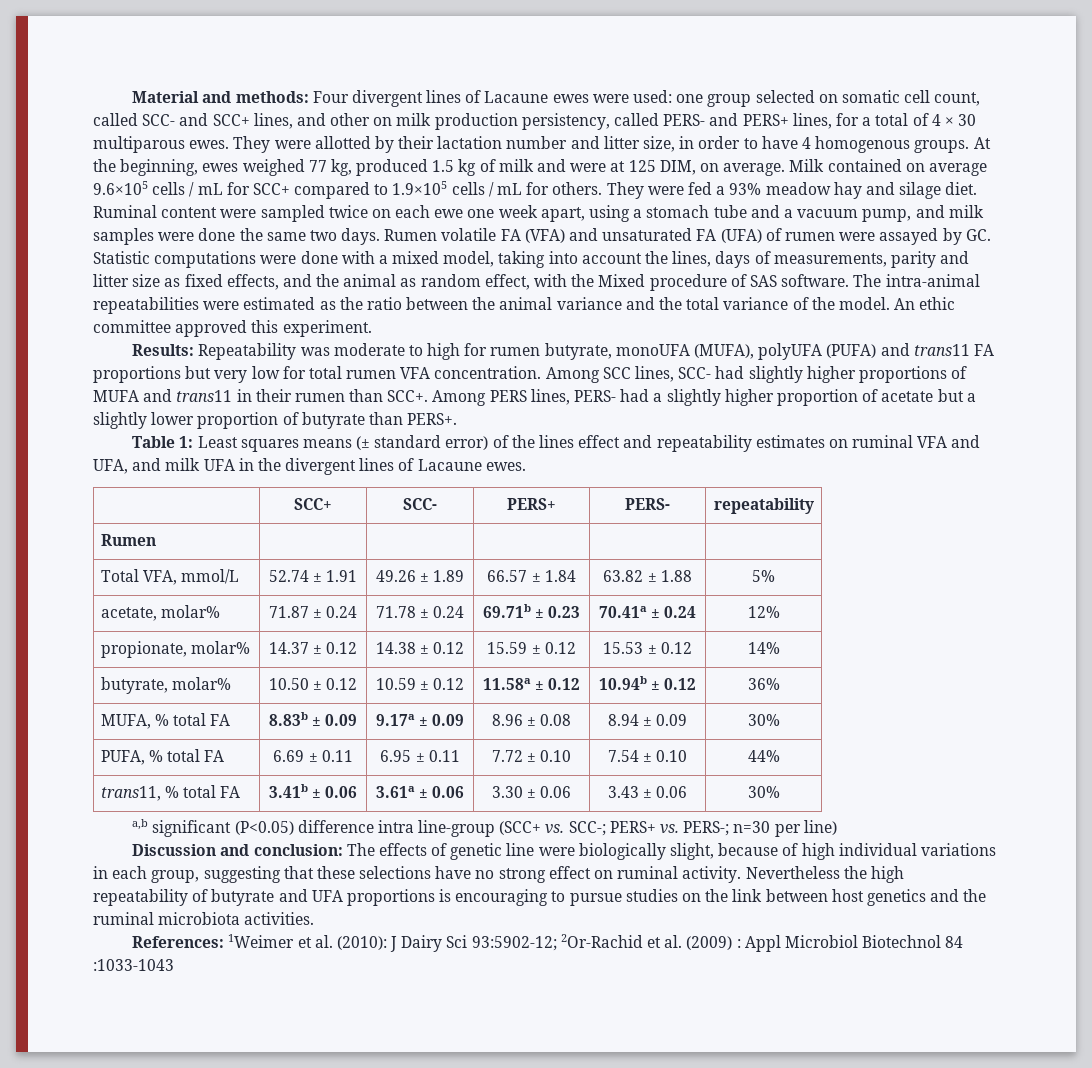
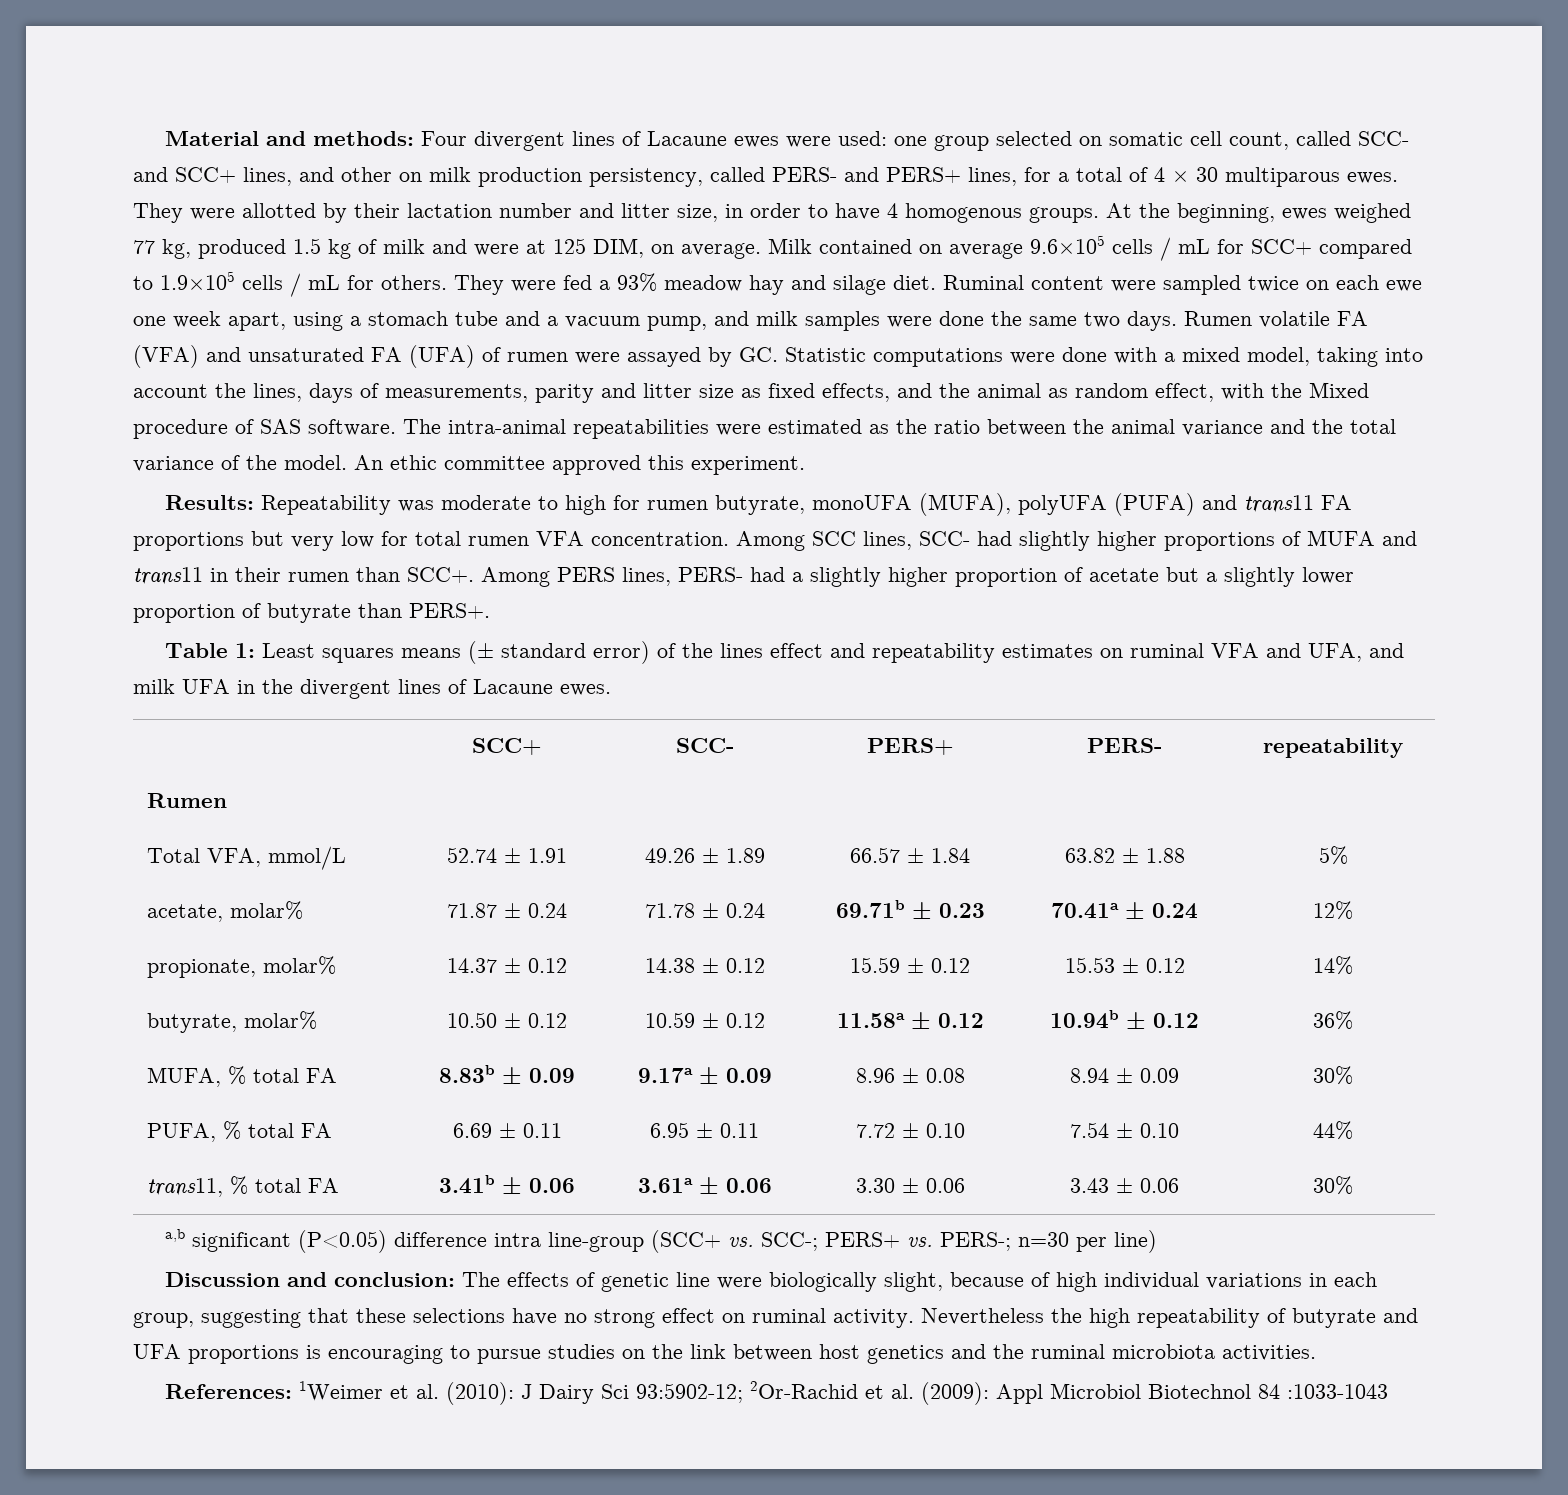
[686,936,741,950] (2009) : -> [920,1382,989,1405] (2009):

